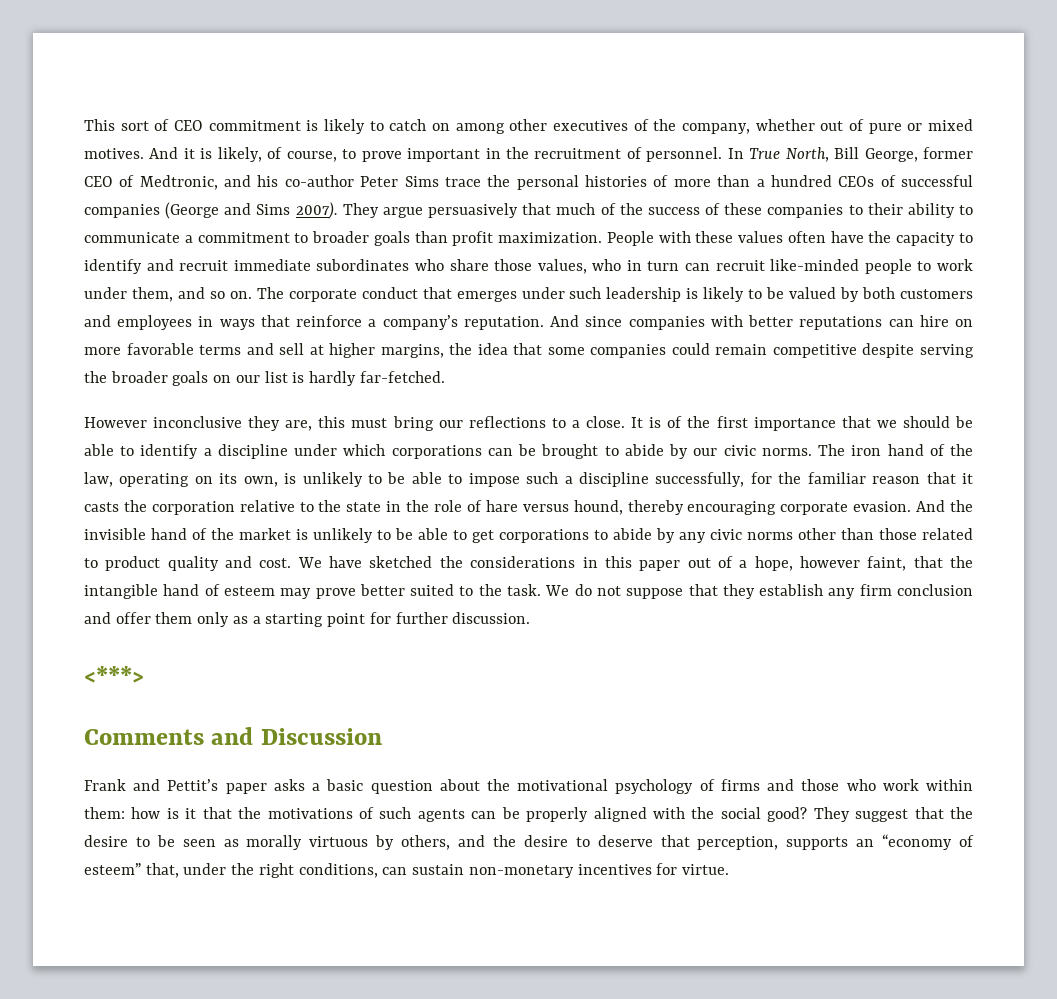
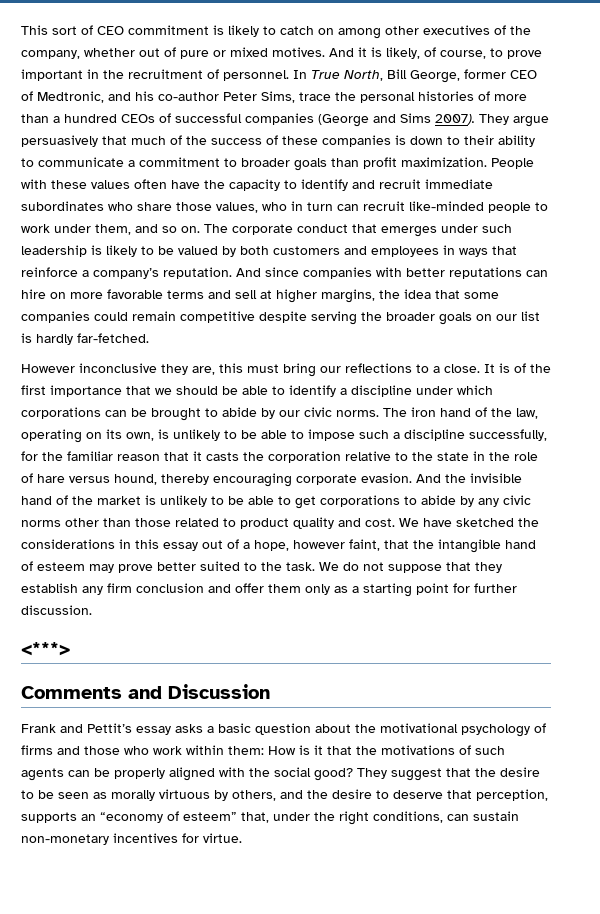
[404,176,439,187] Sims -> [261,91,295,103] Sims,
(844, 211) none -> [395,135,443,145] is down
[639,560,681,571] paper -> [163,542,198,551] essay
[225,783,267,794] paper -> [136,726,171,735] essay
[131,807,161,819] how -> [268,746,296,755] How

